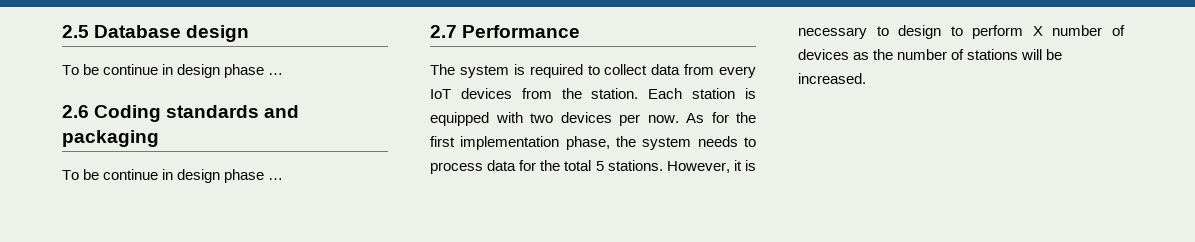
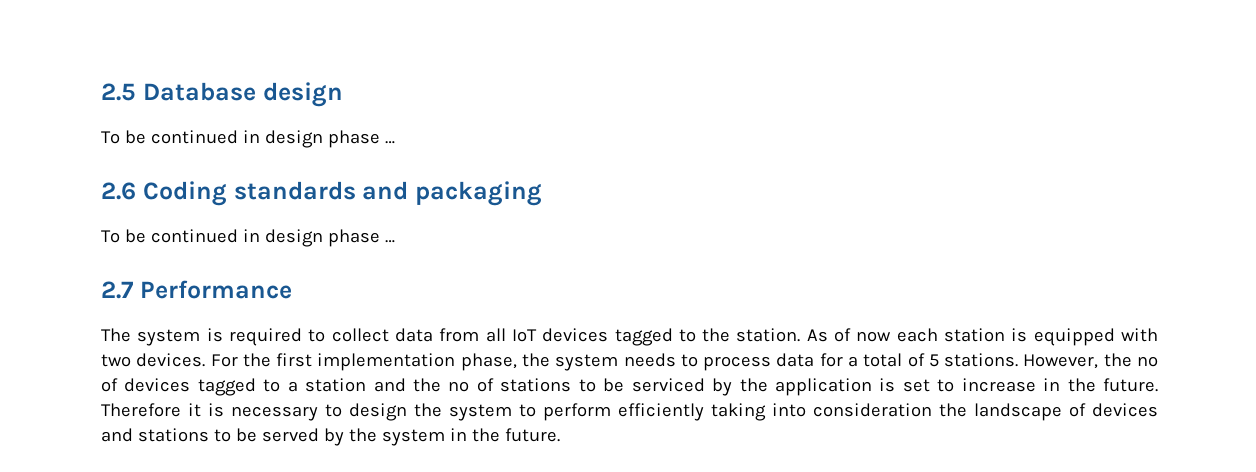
[103,64,159,75] continue -> [150,130,238,144] continued
[103,169,159,180] continue -> [150,229,238,243] continued
[719,66,756,78] every -> [485,328,506,342] all
[521,88,683,99] from the station. Each -> [614,328,938,346] tagged to the station. As of now each
[560,112,729,126] devices per now. As for -> [136,353,238,367] devices. For
[540,160,730,173] the total 5 stations. However, -> [848,353,1159,369] [101,378,1158,396] [101,403,181,417] a total of 5 stations. However, the no of devices tagged to a station and the no of stations to be serviced by the application is set to increase in the future. Therefore
[950,25,1125,39] [798,49,1063,60] [798,73,866,84] to perform X number of devices as the number of stations will be increased. -> [414,403,1158,421] [101,428,560,446] the system to perform efficiently taking into consideration the landscape of devices and stations to be served by the system in the future.

